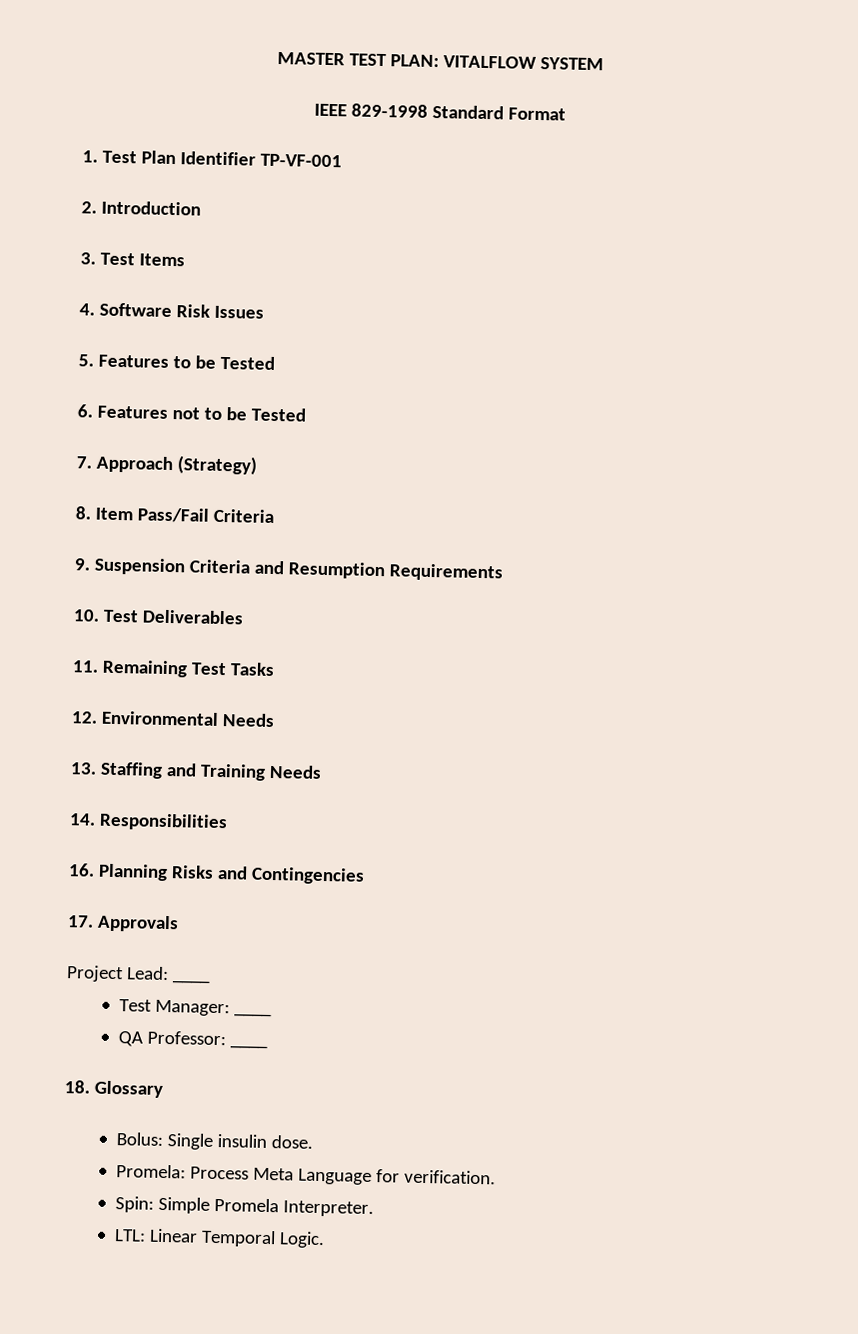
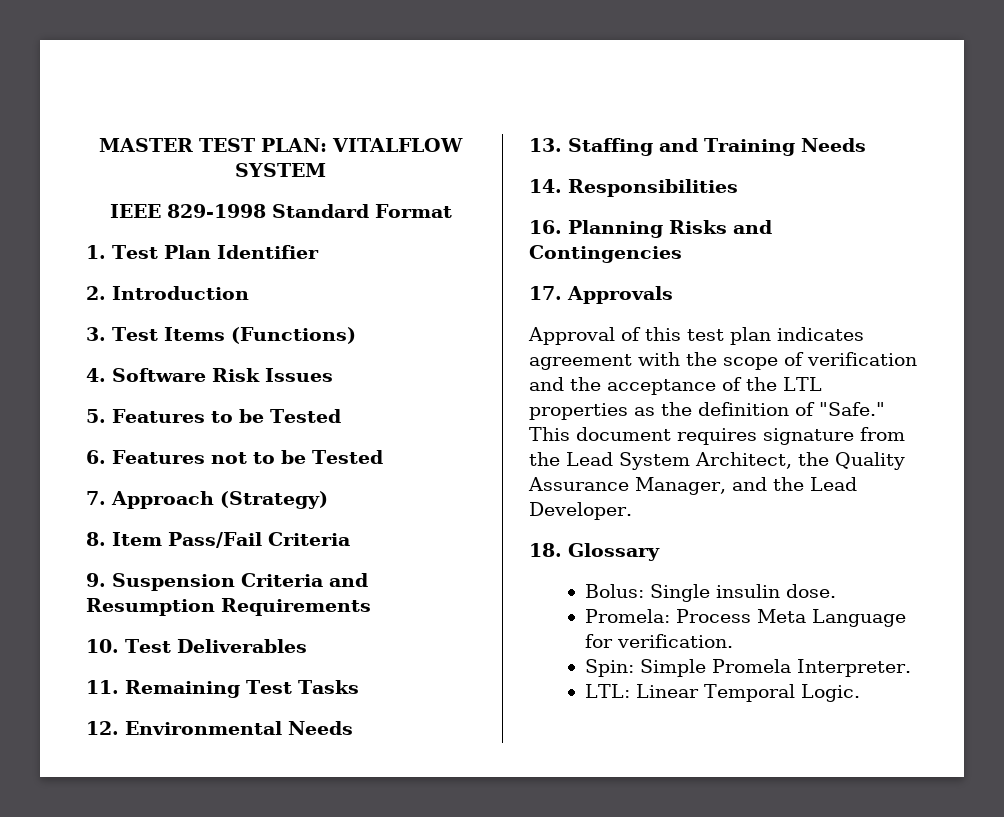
[259,153,342,168] TP-VF-001 -> (319, 252) none
(185, 260) none -> [230,327,356,344] (Functions)
[66,965,210,984] [118,999,272,1018] [117,1030,268,1049] Project Lead: ____ // Test Manager: ____ // QA Professor: ____ -> [528,327,864,345] [529,352,917,370] [529,377,822,395] [529,402,885,420] [529,427,905,445] [529,452,905,470] [528,477,857,495] [529,502,632,520] Approval of this test plan indicates agreement with the scope of verification and the acceptance of the LTL properties as the definition of "Safe." This document requires signature from the Lead System Architect, the Quality Assurance Manager, and the Lead Developer.

